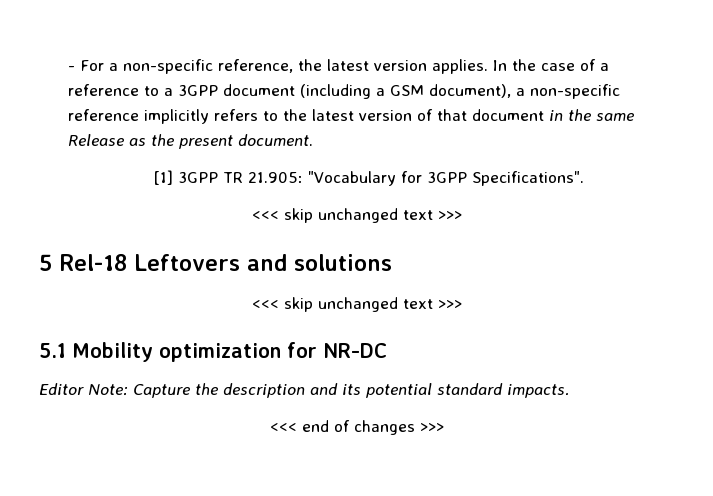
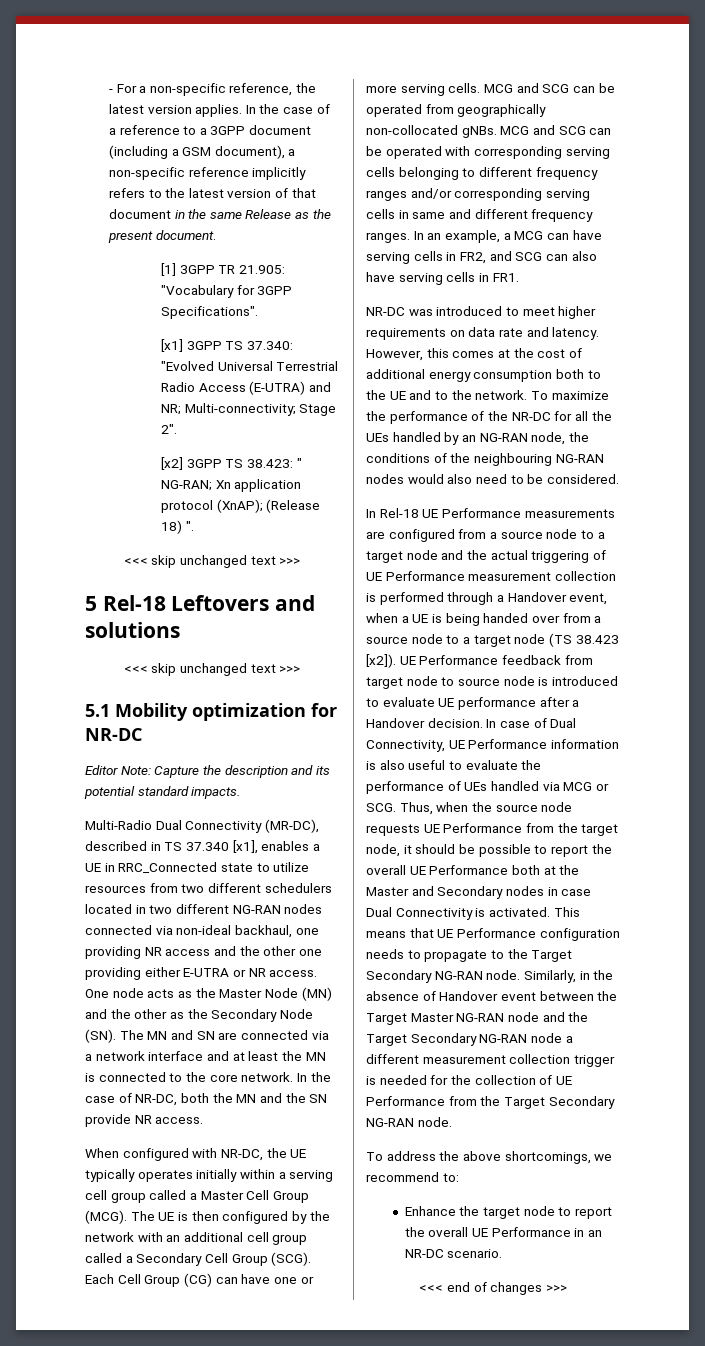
(585, 178) none -> [161,339,294,352] [161,361,339,371] [161,381,332,395] [161,403,337,416] [161,424,178,434] [161,457,302,470] [161,479,302,492] [161,499,321,513] [161,520,194,534] // [x1] 3GPP TS 37.340: "Evolved Universal Terrestrial Radio Access (E-UTRA) and NR; Multi-connectivity; Stage 2". // [x2] 3GPP TS 38.423: " NG-RAN; Xn application protocol (XnAP); (Release 18) ".
(569, 391) none -> [85,819,319,833] [85,840,320,854] [85,862,310,873] [85,883,332,893] [85,904,323,914] [85,925,319,938] [85,946,322,959] [85,967,318,980] [85,987,332,1001] [85,1009,313,1022] [85,1029,329,1043] [85,1051,326,1061] [85,1072,331,1082] [85,1093,328,1106] [85,1114,204,1127] [85,1148,307,1161] [85,1169,334,1182] [85,1190,309,1203] [85,1210,330,1224] [85,1232,308,1245] [85,1252,312,1266] [85,1273,314,1287] [366,83,615,96] [366,104,547,117] [366,125,612,138] [366,146,610,159] [366,167,598,180] [366,188,590,201] [366,209,594,222] [366,230,602,243] [366,251,597,264] [366,272,519,285] [366,306,597,319] [366,327,600,340] [366,348,582,361] [366,369,601,382] [366,390,609,400] [366,411,612,424] [366,432,589,445] [366,453,604,466] [366,474,619,484] [366,508,615,518] [366,529,605,542] [366,550,606,563] [366,571,616,581] [366,592,608,605] [366,613,602,626] [366,633,619,647] [366,654,593,668] [366,676,618,689] [366,697,580,710] [366,718,577,728] [366,739,619,752] [366,760,542,770] [366,781,609,794] [366,802,573,815] [366,823,619,836] [366,844,612,857] [366,865,580,875] [366,886,592,899] [366,907,580,920] [366,928,620,941] [366,949,573,962] [366,970,614,983] [366,991,618,1001] [366,1012,589,1025] [366,1033,573,1046] [366,1054,615,1067] [366,1075,572,1085] [366,1096,615,1109] [366,1117,452,1127] [366,1151,613,1164] [366,1172,459,1182] [404,1206,612,1219] [404,1227,602,1237] [404,1249,503,1258] // Multi-Radio Dual Connectivity (MR-DC), described in TS 37.340 [x1], enables a UE in RRC_Connected state to utilize resources from two different schedulers located in two different NG-RAN nodes connected via non-ideal backhaul, one providing NR access and the other one providing either E-UTRA or NR access. One node acts as the Master Node (MN) and the other as the Secondary Node (SN). The MN and SN are connected via a network interface and at least the MN is connected to the core network. In the case of NR-DC, both the MN and the SN provide NR access. // When configured with NR-DC, the UE typically operates initially within a serving cell group called a Master Cell Group (MCG). The UE is then configured by the network with an additional cell group called a Secondary Cell Group (SCG). Each Cell Group (CG) can have one or more serving cells. MCG and SCG can be operated from geographically non-collocated gNBs. MCG and SCG can be operated with corresponding serving cells belonging to different frequency ranges and/or corresponding serving cells in same and different frequency ranges. In an example, a MCG can have serving cells in FR2, and SCG can also have serving cells in FR1. // NR-DC was introduced to meet higher requirements on data rate and latency. However, this comes at the cost of additional energy consumption both to the UE and to the network. To maximize the performance of the NR-DC for all the UEs handled by an NG-RAN node, the conditions of the neighbouring NG-RAN nodes would also need to be considered. // In Rel-18 UE Performance measurements are configured from a source node to a target node and the actual triggering of UE Performance measurement collection is performed through a Handover event, when a UE is being handed over from a source node to a target node (TS 38.423 [x2]). UE Performance feedback from target node to source node is introduced to evaluate UE performance after a Handover decision. In case of Dual Connectivity, UE Performance information is also useful to evaluate the performance of UEs handled via MCG or SCG. Thus, when the source node requests UE Performance from the target node, it should be possible to report the overall UE Performance both at the Master and Secondary nodes in case Dual Connectivity is activated. This means that UE Performance configuration needs to propagate to the Target Secondary NG-RAN node. Similarly, in the absence of Handover event between the Target Master NG-RAN node and the Target Secondary NG-RAN node a different measurement collection trigger is needed for the collection of UE Performance from the Target Secondary NG-RAN node. // To address the above shortcomings, we recommend to: // Enhance the target node to report the overall UE Performance in an NR-DC scenario.

